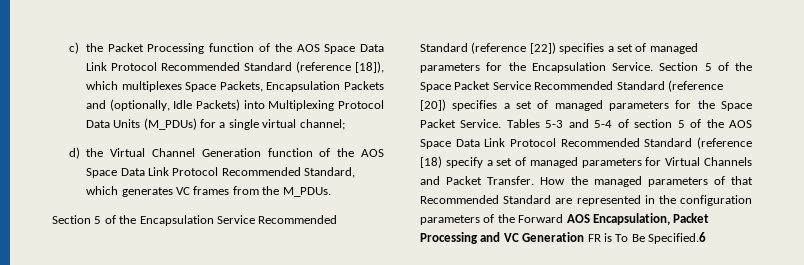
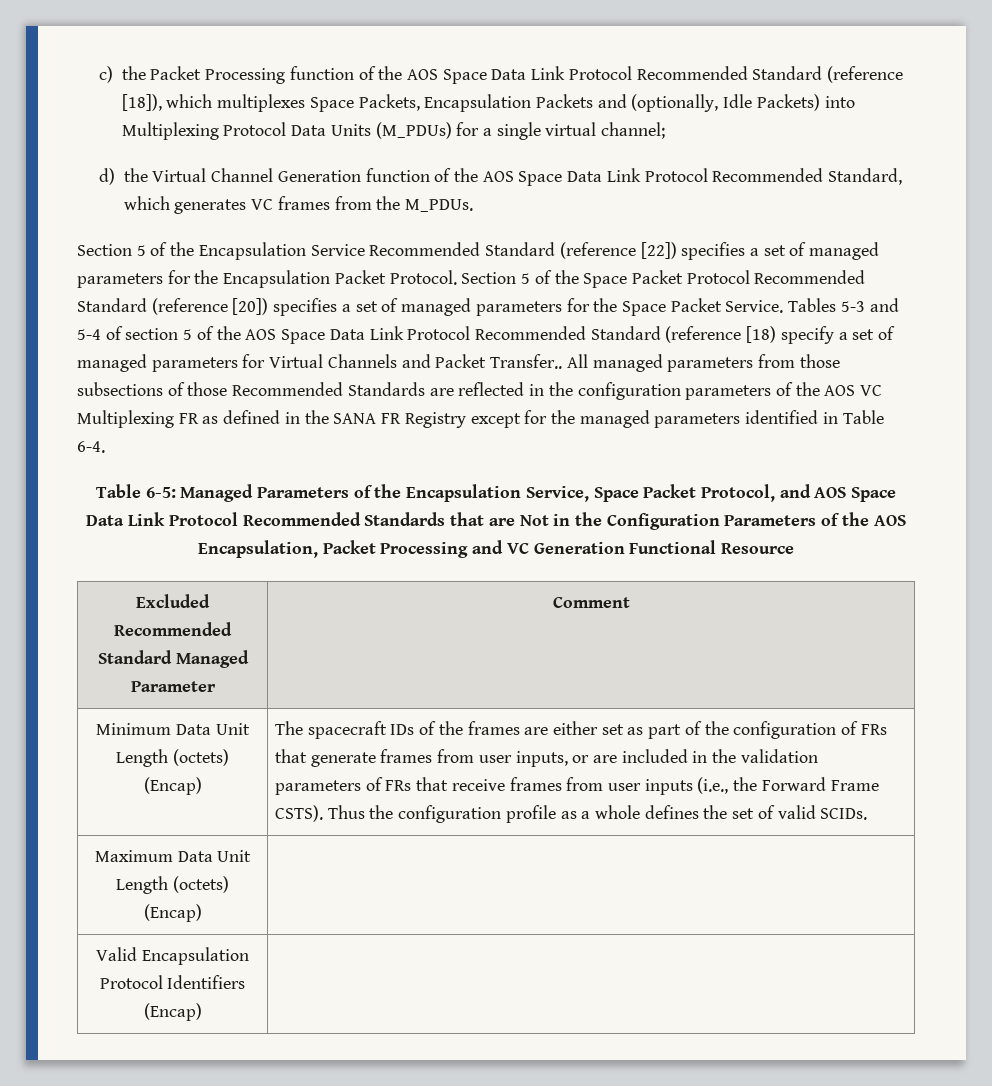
[612,62,653,71] Service. -> [334,270,457,285] Packet Protocol.
[492,81,531,90] Service -> [686,270,750,284] Protocol
[487,176,753,187] [420,195,641,206] Transfer. How the managed parameters of that Recommended Standard are represented -> [490,354,840,372] [77,382,525,396] Transfer.. All managed parameters from those subsections of those Recommended Standards are reflected
[518,214,564,223] Forward -> [824,385,883,396] [77,410,884,428] [77,441,105,453] [95,484,897,502] [86,512,869,530] AOS VC Multiplexing FR as defined in the SANA FR Registry except for the managed parameters identified in Table 6-4. // Table 6-5: Managed Parameters of the Encapsulation Service, Space Packet Protocol, and AOS Space Data Link Protocol Recommended Standards that are Not in the Configuration Parameters of the
[587,232,706,244] FR is To Be Specified.6 -> [629,540,795,554] [136,594,210,608] [114,622,232,636] [97,650,249,668] [130,681,216,692] [552,597,630,608] [96,723,250,735] [116,749,229,767] [143,777,202,795] [274,721,887,739] [274,749,818,767] [274,777,879,795] [274,805,868,823] [94,850,252,862] [116,876,229,894] [143,904,202,922] [96,947,249,965] [99,975,246,989] [143,1003,202,1021] Functional Resource // Excluded Recommended Standard Managed Parameter | Comment // Minimum Data Unit Length (octets) (Encap) | The spacecraft IDs of the frames are either set as part of the configuration of FRs that generate frames from user inputs, or are included in the validation parameters of FRs that receive frames from user inputs (i.e., the Forward Frame CSTS). Thus the configuration profile as a whole defines the set of valid SCIDs. // Maximum Data Unit Length (octets) (Encap) | // Valid Encapsulation Protocol Identifiers (Encap) |

